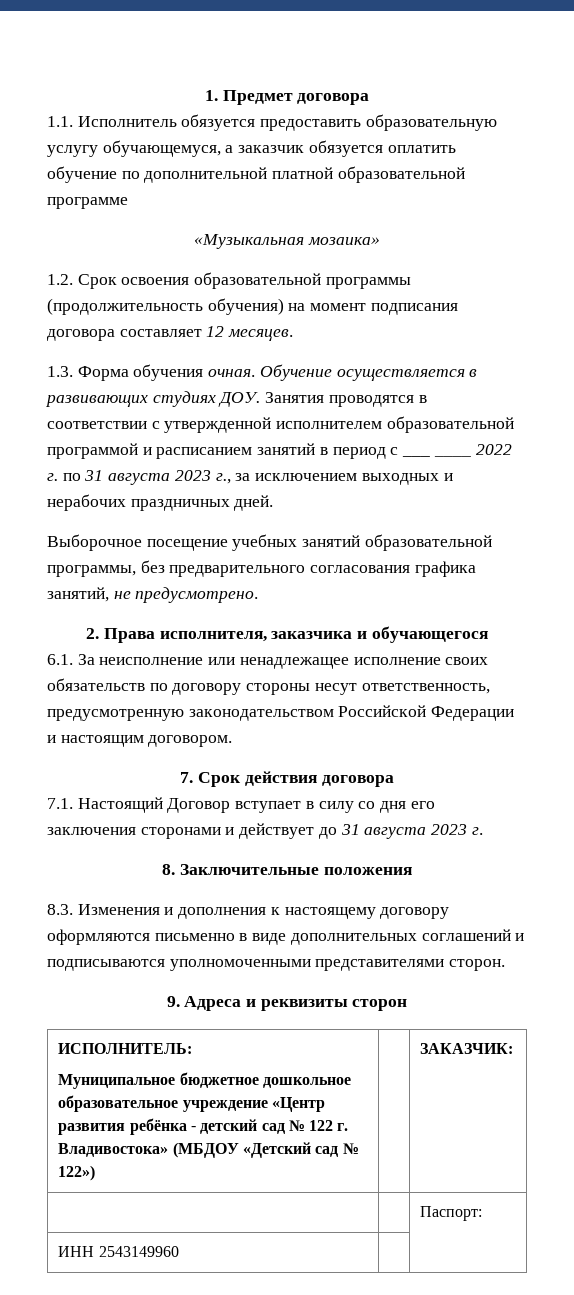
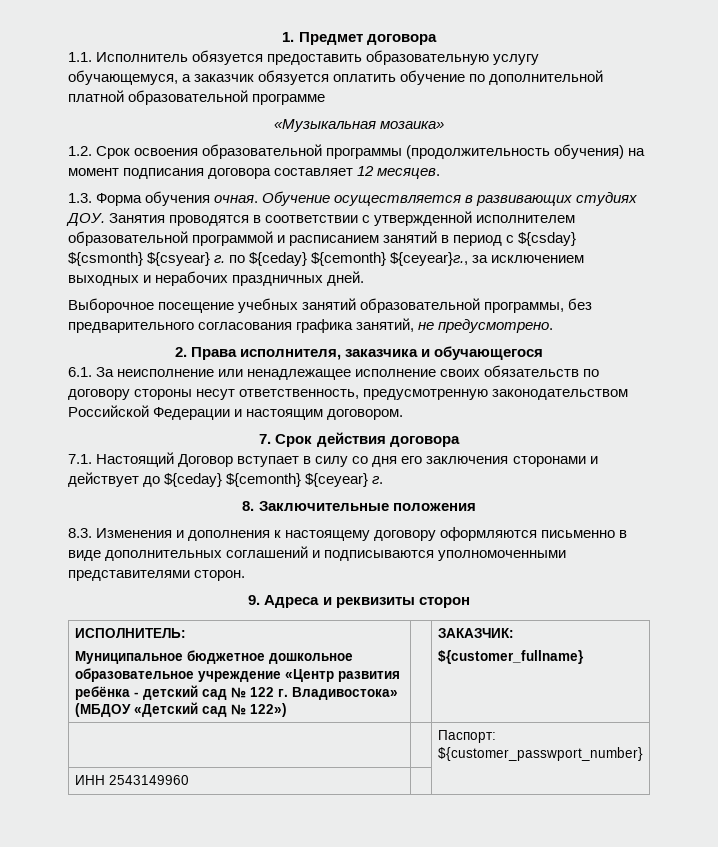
[402,455,471,457] [475,444,512,455] [47,470,231,485] ___ ____ 2022 г. по 31 августа 2023 г., -> [518,232,577,246] [68,252,469,266] ${csday} ${csmonth} ${csyear} г. по ${ceday} ${cemonth} ${ceyear}г.,
[340,824,468,839] 31 августа 2023 -> [164,473,369,487] ${ceday} ${cemonth} ${ceyear}
(514, 1048) none -> [437,650,584,664] // ${customer_fullname}
(483, 1213) none -> [437,747,643,761] ${customer_passwport_number}

